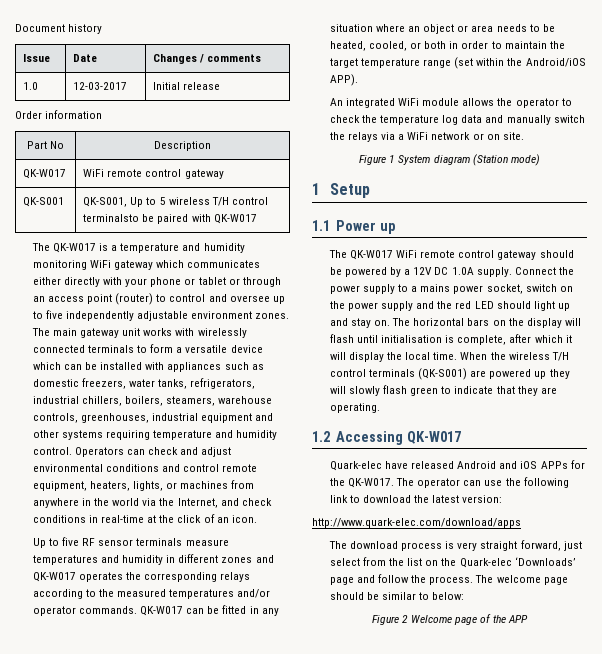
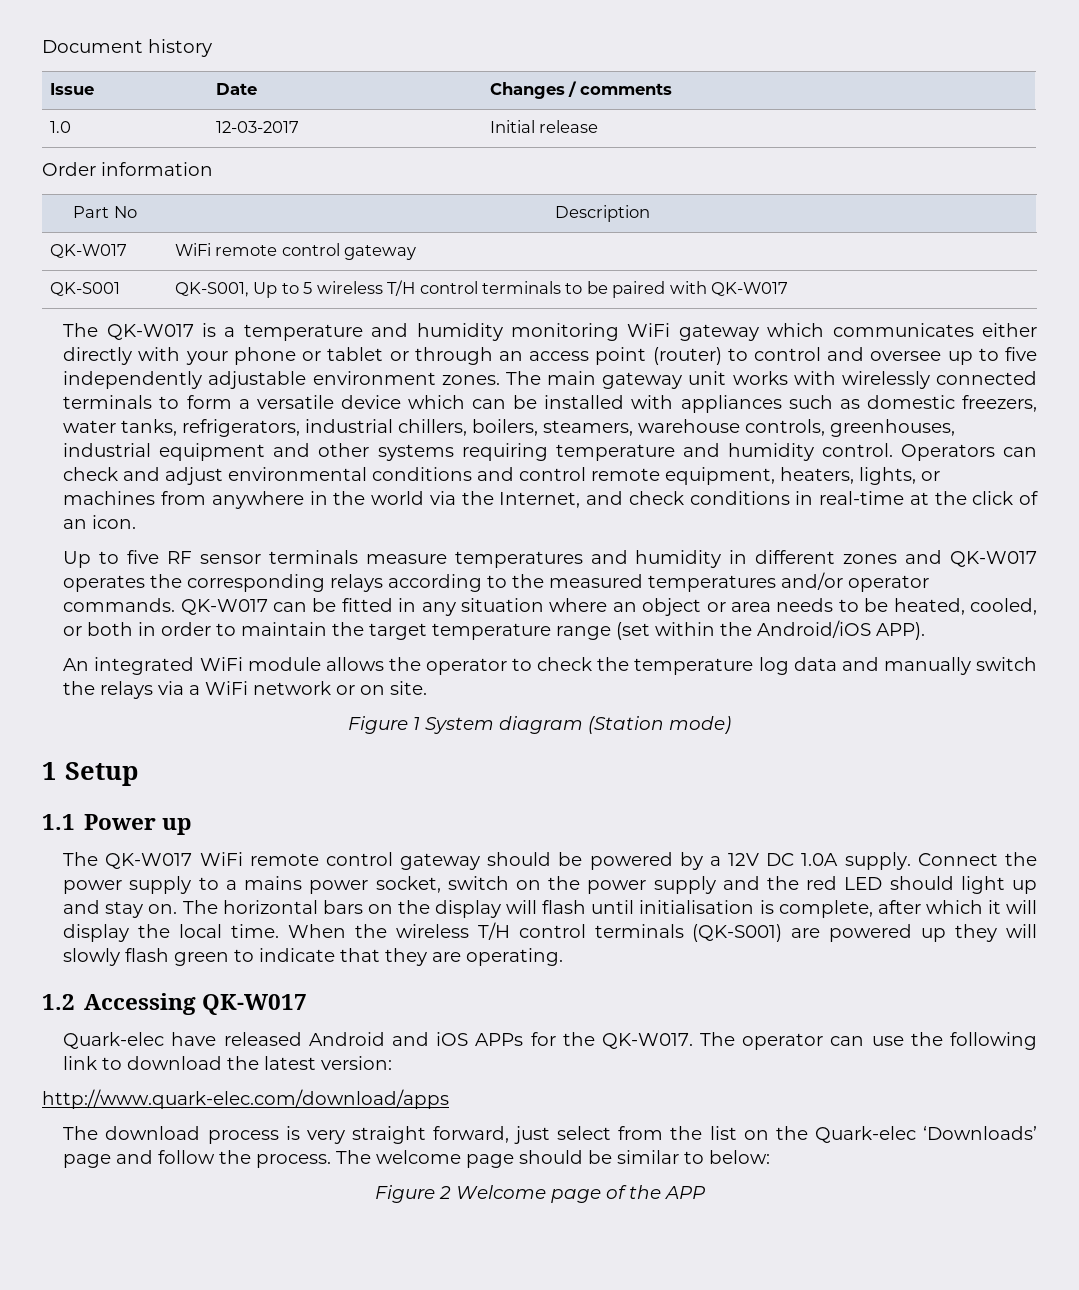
[83,214,140,222] terminalsto -> [481,281,583,294] terminals to

